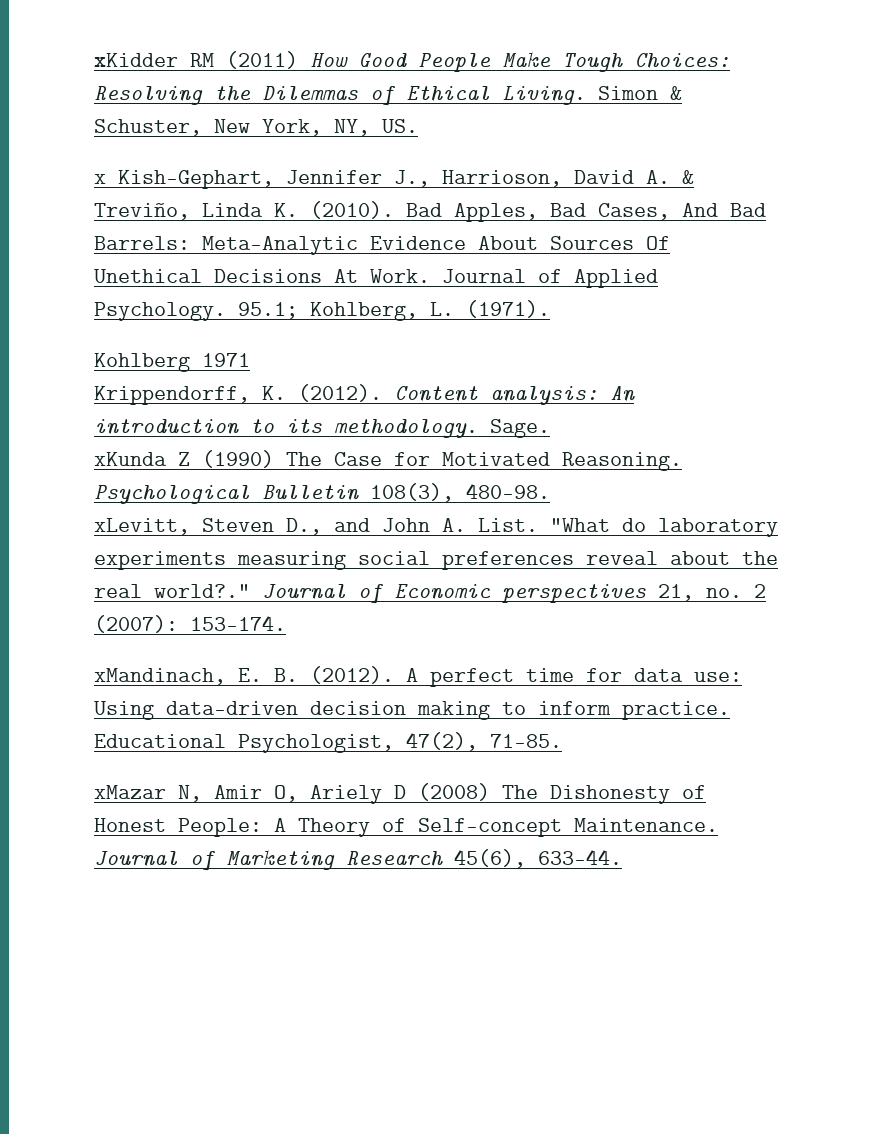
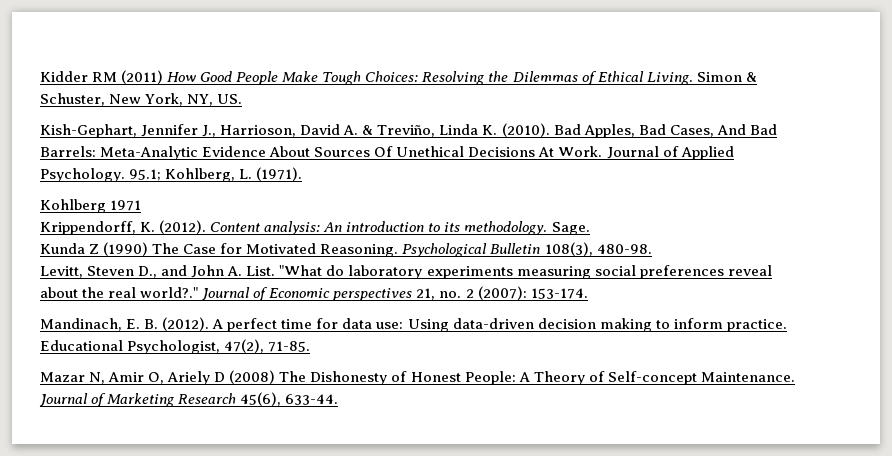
[94,53,178,67] xKidder -> [40,71,88,82] Kidder
[94,174,106,184] x -> (243, 99) none
[94,452,167,466] xKunda -> [40,243,85,254] Kunda
[94,518,190,535] xLevitt, -> [40,266,83,278] Levitt,
[94,668,226,685] xMandinach, -> [40,318,122,331] Mandinach,
[94,785,166,799] xMazar -> [40,372,85,382] Mazar

